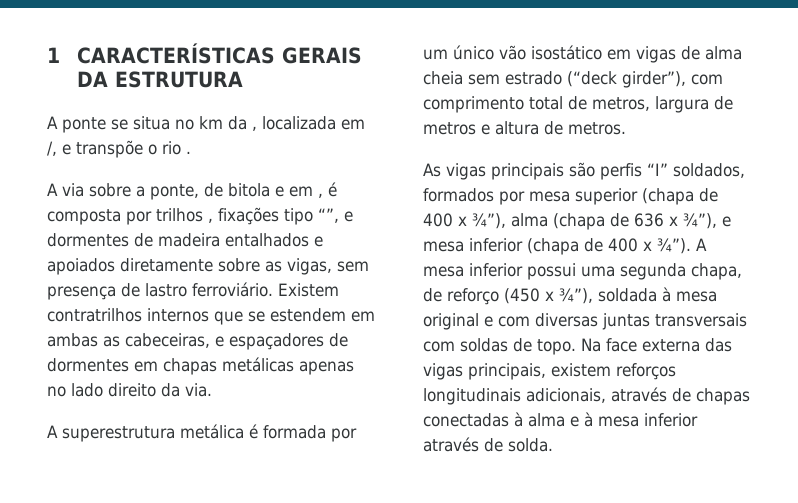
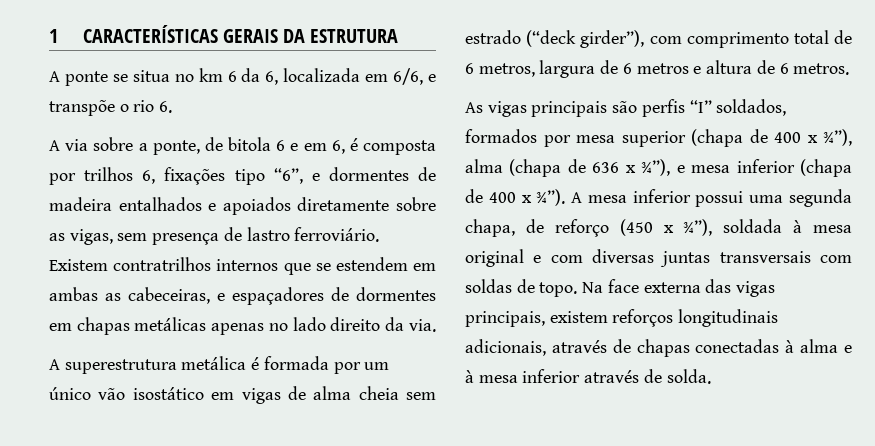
[228,116,257,131] da , -> [227,68,279,85] 6 da 6,
[47,141,57,156] /, -> [393,68,424,85] 6/6,
[186,151,191,154] . -> [159,101,173,113] 6.
(270, 190) none -> [276,140,286,151] 6
[318,193,323,198] , -> [331,140,345,154] 6,
[208,218,213,223] , -> [142,170,156,184] 6,
[318,208,339,223] “”, -> [273,168,303,184] “6”,
(587, 103) none -> [465,63,474,74] 6
(733, 103) none -> [622,63,632,74] 6
(563, 128) none -> [779,63,789,74] 6

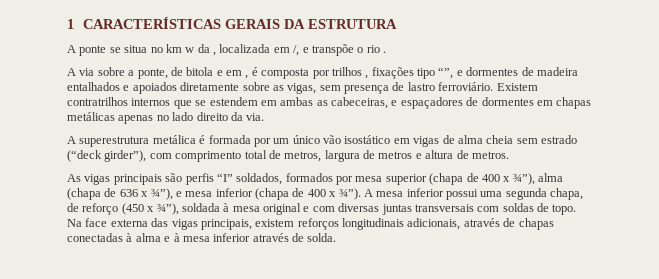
[227,68,279,85] 6 da 6, -> [185,44,216,56] w da ,
[393,68,424,85] 6/6, -> [293,45,300,56] /,
[159,101,173,113] 6. -> [383,51,386,53] .
[276,140,286,151] 6 -> (214, 71) none
[331,140,345,154] 6, -> [245,75,249,79] ,
[142,170,156,184] 6, -> [365,75,369,79] ,
[273,168,303,184] “6”, -> [438,67,454,79] “”,
[465,63,474,74] 6 -> (281, 154) none
[622,63,632,74] 6 -> (375, 154) none
[779,63,789,74] 6 -> (469, 154) none

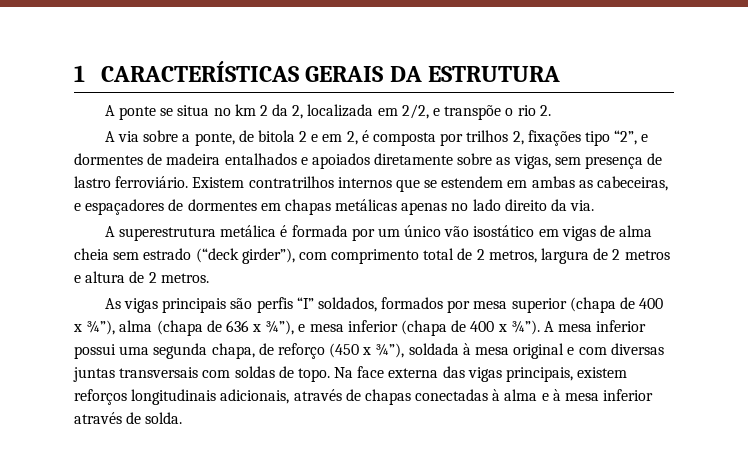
[185,44,216,56] w da , -> [259,104,304,119] 2 da 2,
[293,45,300,56] /, -> [401,104,429,119] 2/2,
[383,51,386,53] . -> [539,105,551,116] 2.
(214, 71) none -> [299,131,308,142] 2
[245,75,249,79] , -> [346,131,358,145] 2,
[365,75,369,79] , -> [512,131,524,145] 2,
[438,67,454,79] “”, -> [614,130,638,145] “2”,
(281, 154) none -> [476,249,485,260] 2
(375, 154) none -> [612,249,621,260] 2
(469, 154) none -> [148,272,157,283] 2

